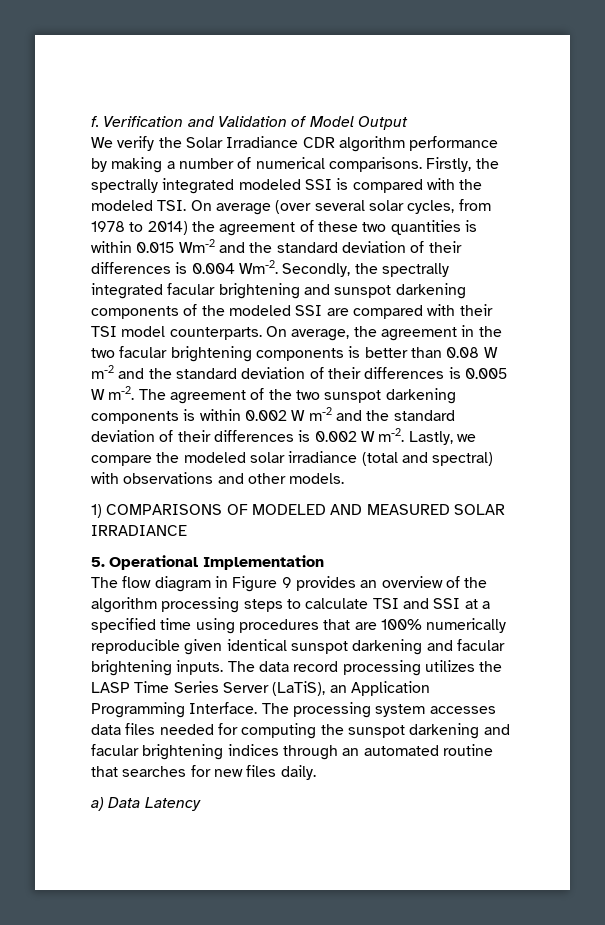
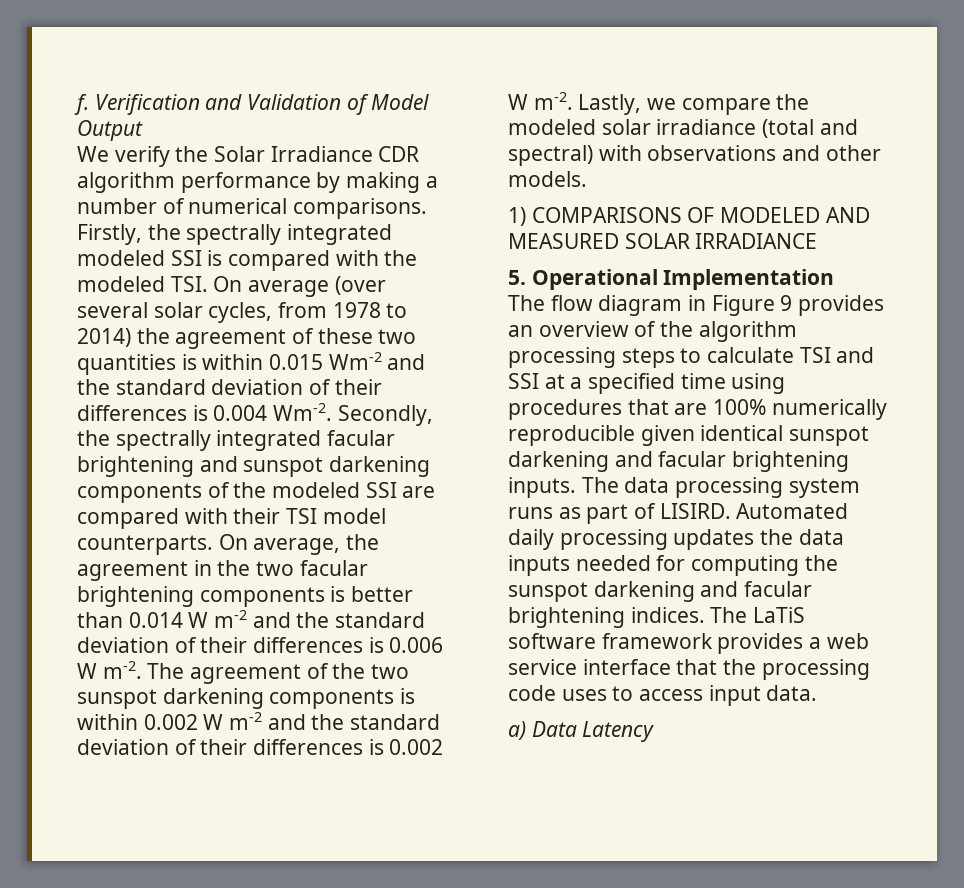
[446,347,480,358] 0.08 -> [128,612,183,628] 0.014
[464,368,507,379] 0.005 -> [389,637,444,653] 0.006
[293,660,503,676] [91,681,430,696] [91,702,496,718] [91,723,156,735] record processing utilizes the LASP Time Series Server (LaTiS), an Application Programming Interface. The processing system accesses data files -> [675,477,860,498] [508,503,849,524] [508,529,844,550] [508,555,570,576] processing system runs as part of LISIRD. Automated daily processing updates the data inputs
[227,744,493,760] [91,765,316,780] indices through an automated routine that searches for new files daily. -> [630,607,806,623] [508,633,869,654] [508,659,870,680] [508,685,818,706] indices. The LaTiS software framework provides a web service interface that the processing code uses to access input data.

